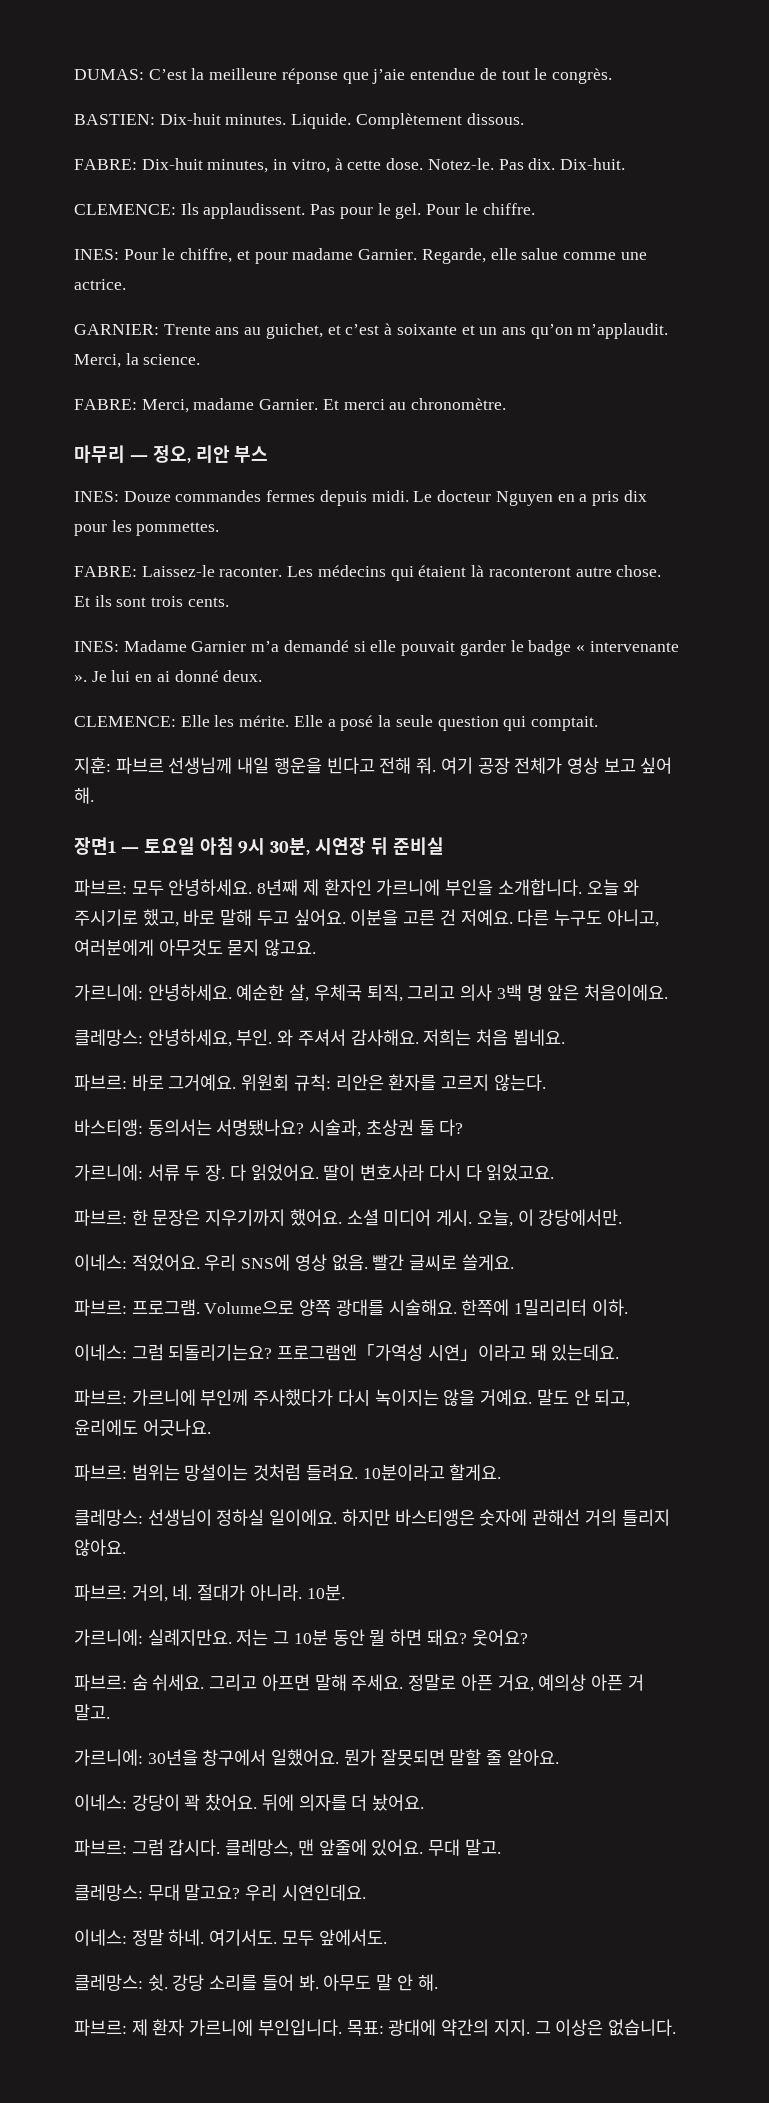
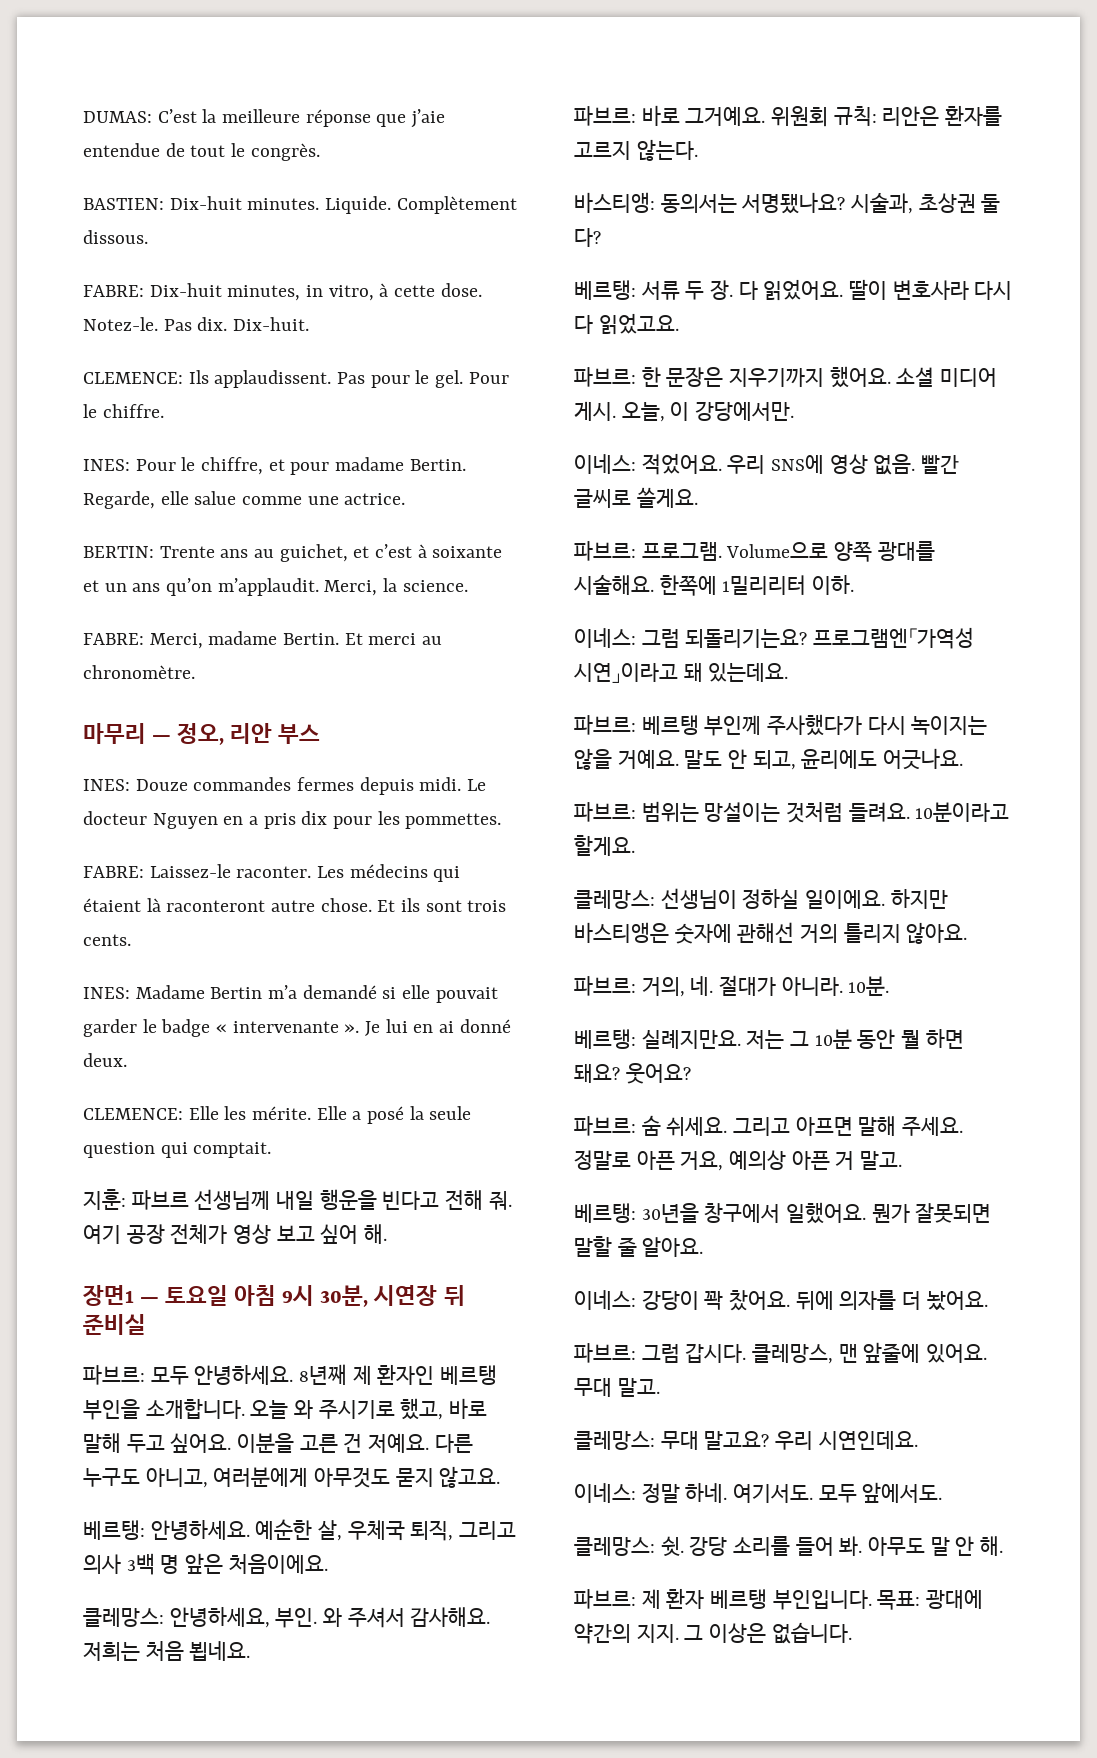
[358,249,418,260] Garnier. -> [409,459,466,471] Bertin.
[74,324,159,335] GARNIER: -> [83,546,154,558] BERTIN:
[259,399,319,410] Garnier. -> [283,633,340,645] Bertin.
[191,641,247,652] Garnier -> [210,987,263,999] Bertin
[376,879,441,896] 가르니에 -> [440,1365,498,1385] 베르탱
[74,984,143,1001] 가르니에: -> [83,1520,145,1540] 베르탱:
[74,1164,143,1181] 가르니에: -> [574,280,636,300] 베르탱:
[131,1389,196,1406] 가르니에 -> [641,715,699,735] 베르탱
[74,1629,143,1646] 가르니에: -> [574,1029,636,1049] 베르탱:
[74,1749,143,1766] 가르니에: -> [574,1203,636,1223] 베르탱:
[189,2019,254,2036] 가르니에 -> [710,1589,768,1609] 베르탱

